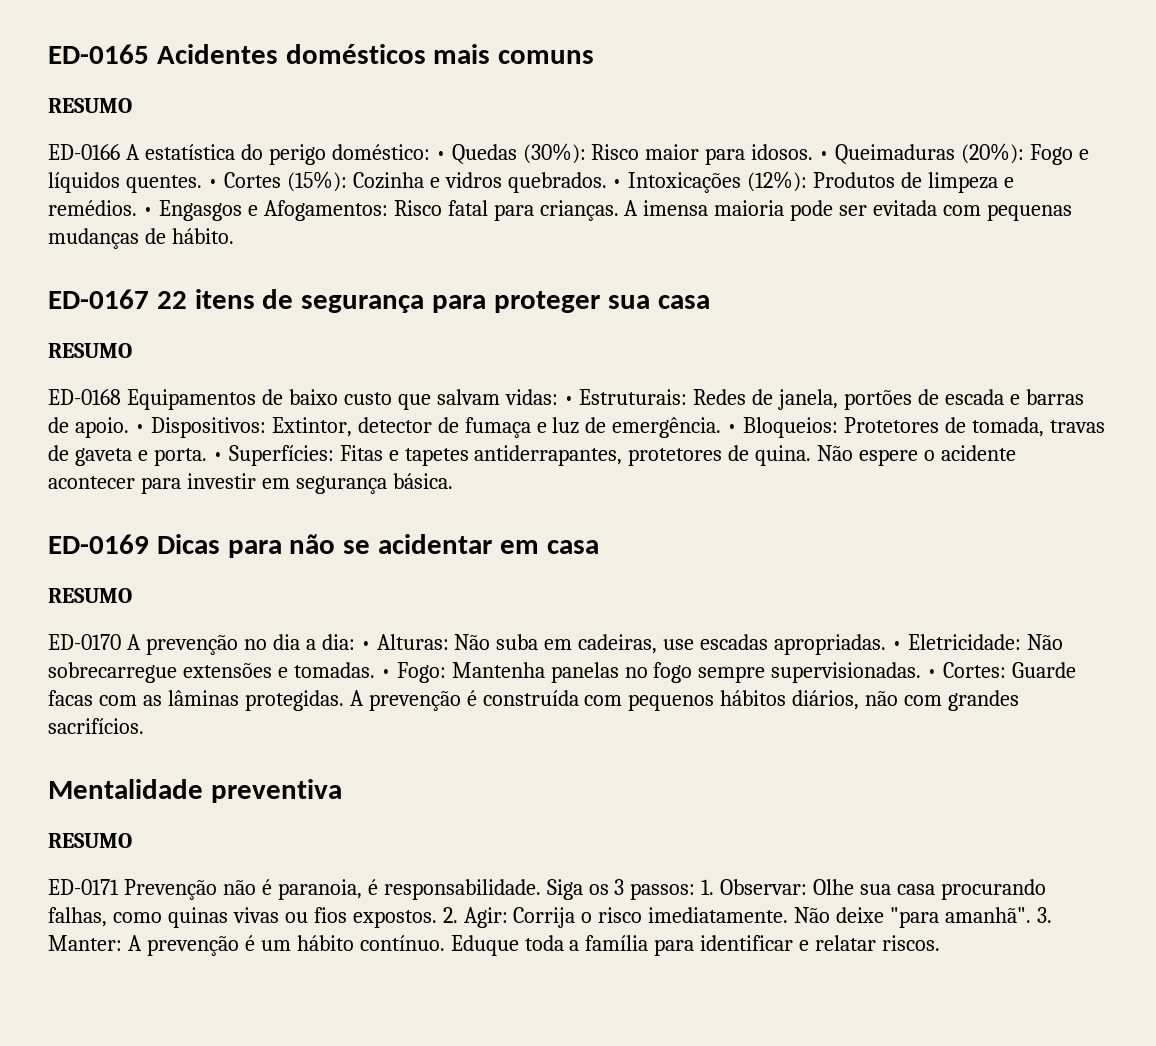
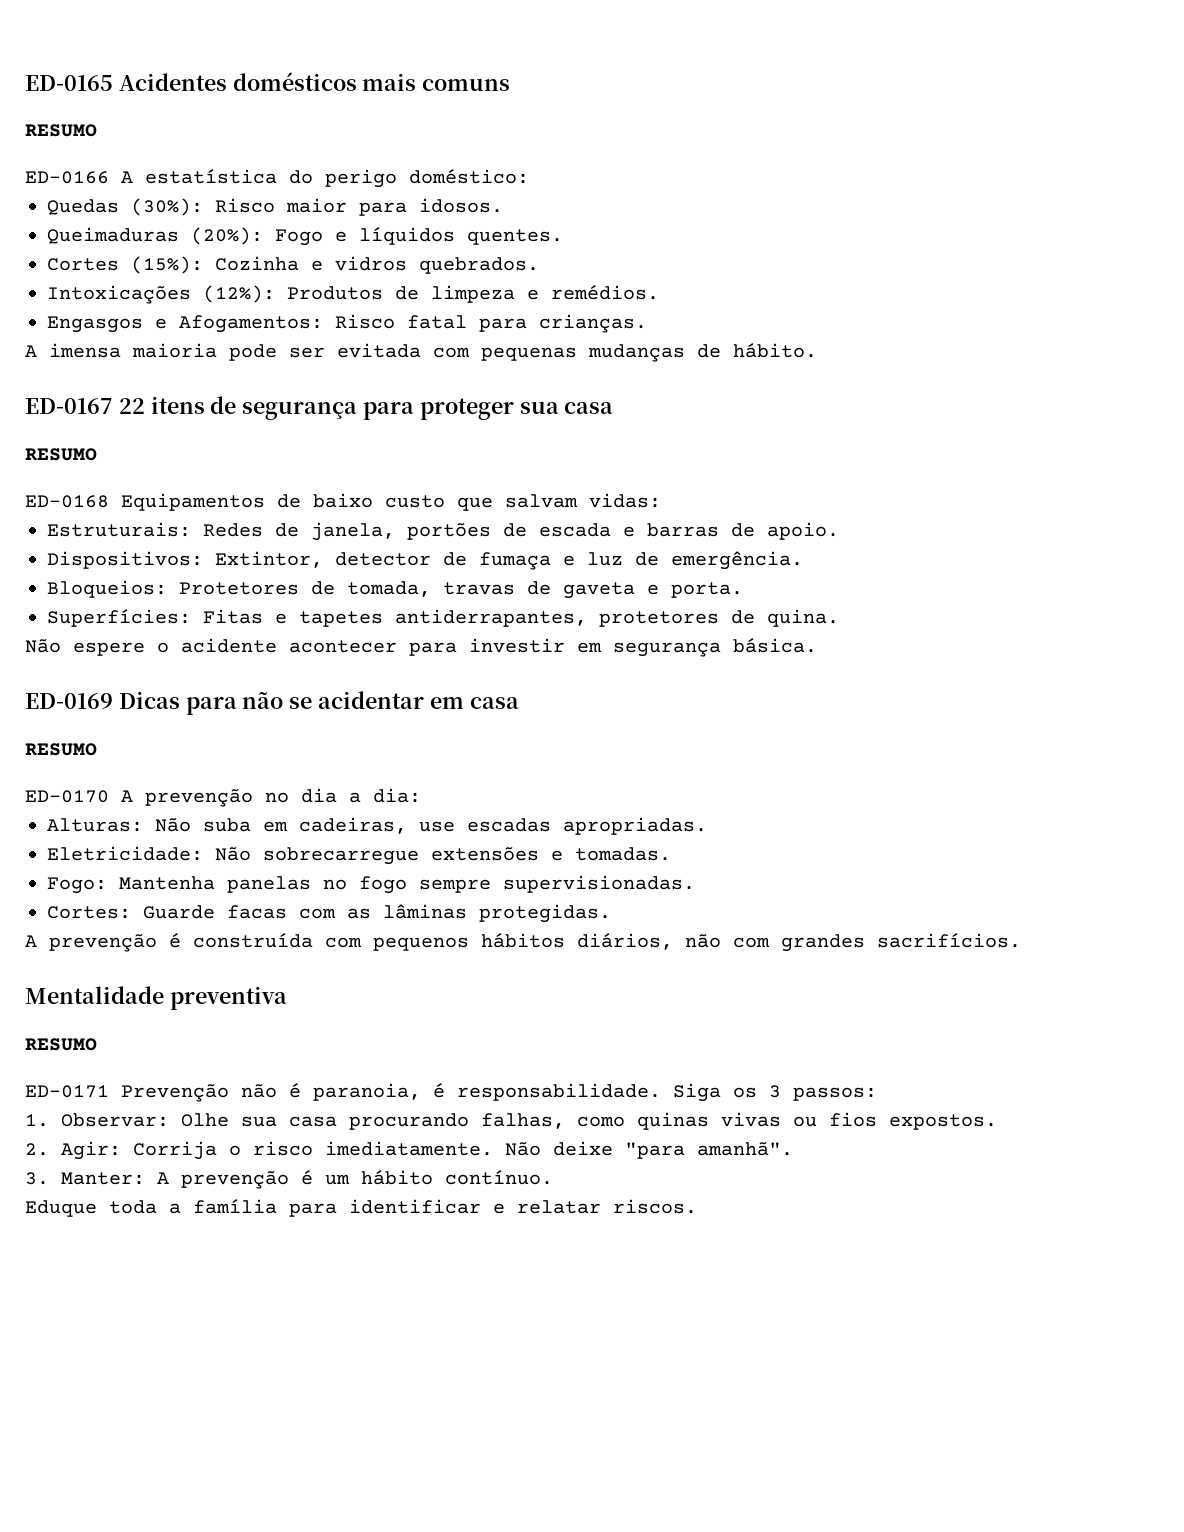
[435,151,446,160] • -> (529, 176) //
[819,151,830,160] • -> (503, 205) //
[207,179,218,188] • -> (563, 237) //
[612,179,623,188] • -> (539, 265) //
[142,207,153,216] • -> (659, 292) //
(619, 210) none -> (647, 323) //
[563,396,574,405] • -> (661, 500) //
[134,424,145,433] • -> (839, 531) //
[727,424,738,433] • -> (803, 560) //
[212,452,223,461] • -> (743, 590) //
(812, 455) none -> (839, 618) //
[360,641,371,650] • -> (421, 795) //
[892,641,903,650] • -> (707, 826) //
[380,669,391,678] • -> (671, 854) //
[927,669,938,678] • -> (695, 884) //
(344, 700) none -> (611, 913) //
(696, 891) none -> (877, 1094) //
(437, 919) none -> (997, 1122) //
(1032, 915) none -> (793, 1149) //
(445, 943) none -> (553, 1177) //

